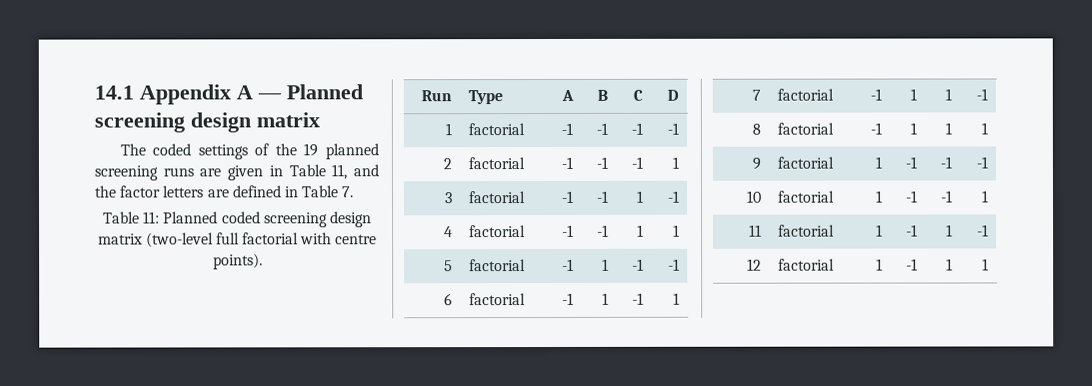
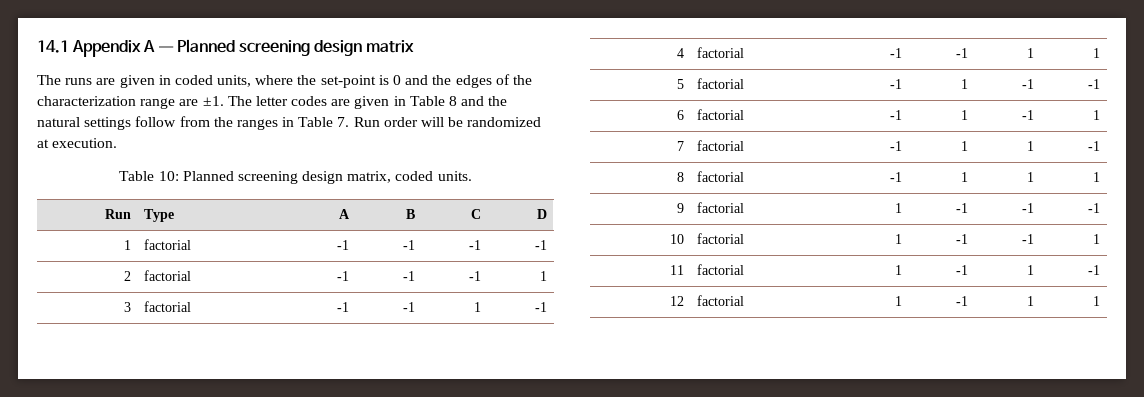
[152,143,379,160] [94,164,379,181] [94,185,355,198] [103,211,372,228] [97,232,378,248] [212,253,263,270] coded settings of the 19 planned screening runs are given in Table 11, and the factor letters are defined in Table 7. // Table 11: Planned coded screening design matrix (two-level full factorial with centre points). -> [65,74,532,88] [37,96,508,109] [37,116,542,130] [37,138,118,148] [119,171,472,184] runs are given in coded units, where the set-point is 0 and the edges of the characterization range are ±1. The letter codes are given in Table 8 and the natural settings follow from the ranges in Table 7. Run order will be randomized at execution. // Table 10: Planned screening design matrix, coded units.

